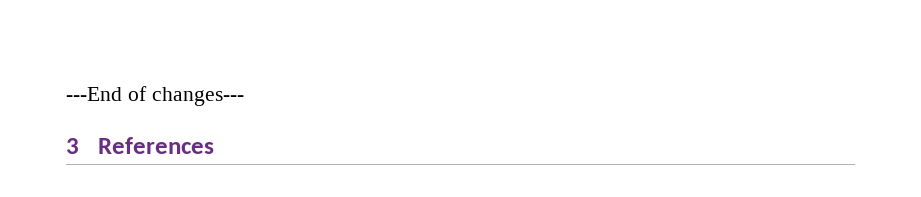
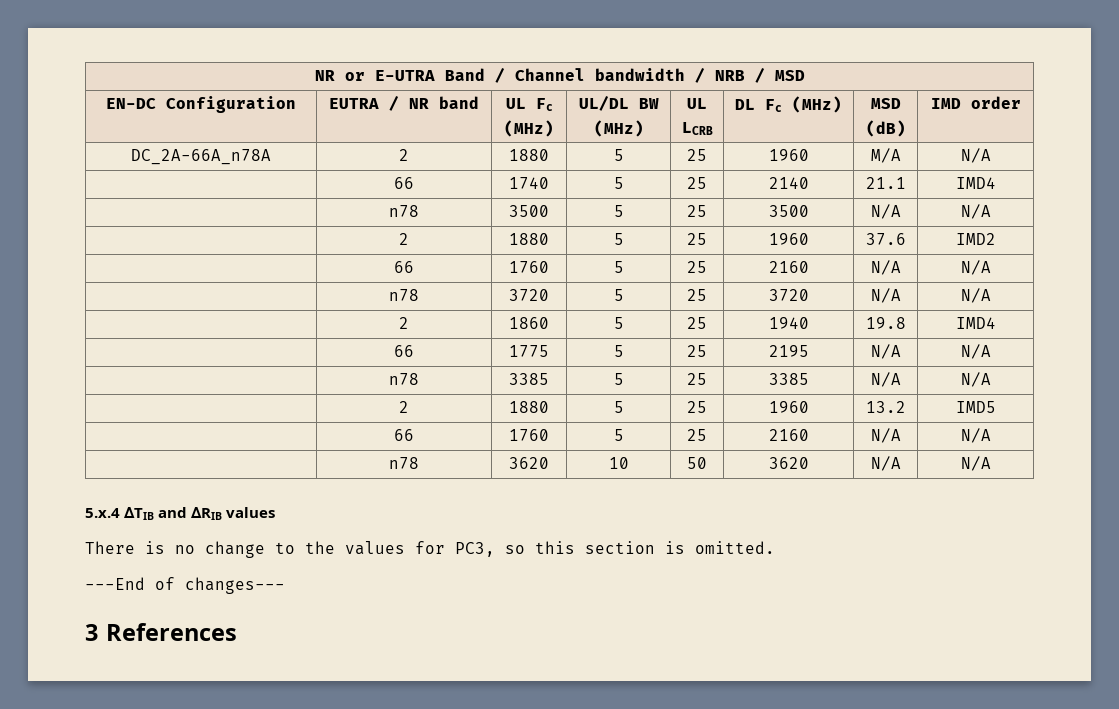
(66, 94) none -> [314,68,805,83] [106,96,296,113] [329,96,479,111] [505,98,553,111] [504,120,554,137] [578,96,659,111] [593,120,644,137] [687,98,707,109] [681,122,713,135] [735,96,842,113] [870,98,901,109] [865,120,906,137] [930,96,1021,109] [131,149,271,165] [399,149,409,161] [509,149,549,161] [613,149,624,161] [687,149,707,161] [768,149,809,161] [870,148,901,163] [960,148,991,163] [394,177,414,189] [509,177,549,189] [613,177,624,189] [687,177,707,189] [768,177,809,189] [865,177,906,189] [955,177,996,189] [389,205,419,217] [509,205,549,217] [613,205,624,217] [687,205,707,217] [768,205,809,217] [870,204,901,219] [960,204,991,219] [399,233,409,245] [509,233,549,245] [613,233,624,245] [687,233,707,245] [768,233,809,245] [865,233,906,245] [955,233,996,245] [394,261,414,273] [509,261,549,273] [613,261,624,273] [687,261,707,273] [768,261,809,273] [870,260,901,275] [960,260,991,275] [389,289,419,301] [509,289,549,301] [613,289,624,301] [687,289,707,301] [768,289,809,301] [870,288,901,303] [960,288,991,303] [399,317,409,329] [509,317,549,329] [613,317,624,329] [687,317,707,329] [768,317,809,329] [865,317,906,329] [955,317,996,329] [394,345,414,357] [509,345,549,357] [613,345,624,357] [687,345,707,357] [768,345,809,357] [870,344,901,359] [960,344,991,359] [389,373,419,385] [509,373,549,385] [613,373,624,385] [687,373,707,385] [768,373,809,385] [870,372,901,387] [960,372,991,387] [399,401,409,413] [509,401,549,413] [613,401,624,413] [687,401,707,413] [768,401,809,413] [865,401,906,413] [955,401,996,413] [394,429,414,441] [509,429,549,441] [613,429,624,441] [687,429,707,441] [768,429,809,441] [870,428,901,443] [960,428,991,443] [389,457,419,469] [509,457,549,469] [608,457,629,469] [687,457,707,469] [768,457,809,469] [870,456,901,471] [960,456,991,471] [85,507,276,520] [85,541,775,558] NR or E-UTRA Band / Channel bandwidth / NRB / MSD // EN-DC Configuration | EUTRA / NR band | UL Fc // (MHz) | UL/DL BW // (MHz) | UL // LCRB | DL Fc (MHz) | MSD // (dB) | IMD order // DC_2A-66A_n78A | 2 | 1880 | 5 | 25 | 1960 | M/A | N/A // | 66 | 1740 | 5 | 25 | 2140 | 21.1 | IMD4 // | n78 | 3500 | 5 | 25 | 3500 | N/A | N/A // | 2 | 1880 | 5 | 25 | 1960 | 37.6 | IMD2 // | 66 | 1760 | 5 | 25 | 2160 | N/A | N/A // | n78 | 3720 | 5 | 25 | 3720 | N/A | N/A // | 2 | 1860 | 5 | 25 | 1940 | 19.8 | IMD4 // | 66 | 1775 | 5 | 25 | 2195 | N/A | N/A // | n78 | 3385 | 5 | 25 | 3385 | N/A | N/A // | 2 | 1880 | 5 | 25 | 1960 | 13.2 | IMD5 // | 66 | 1760 | 5 | 25 | 2160 | N/A | N/A // | n78 | 3620 | 10 | 50 | 3620 | N/A | N/A // 5.x.4 ∆TIB and ∆RIB values // There is no change to the values for PC3, so this section is omitted. //

